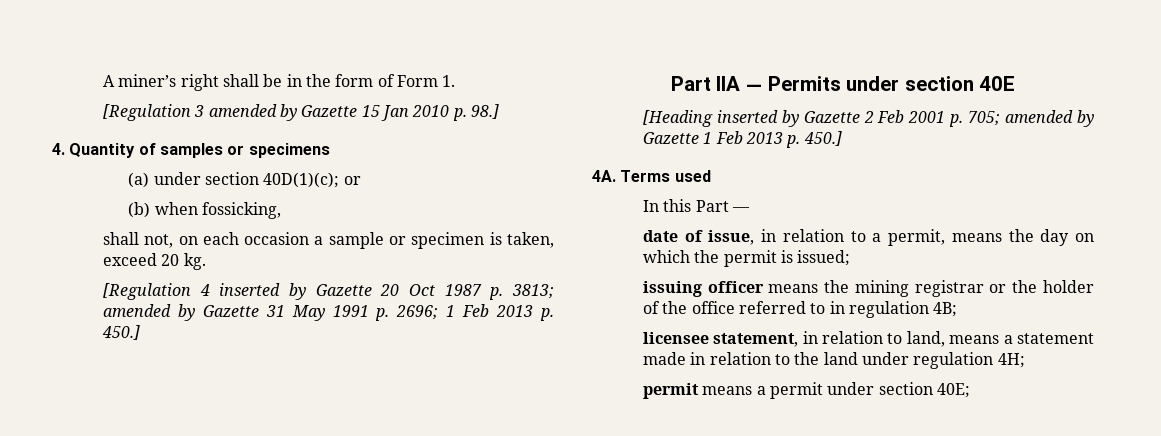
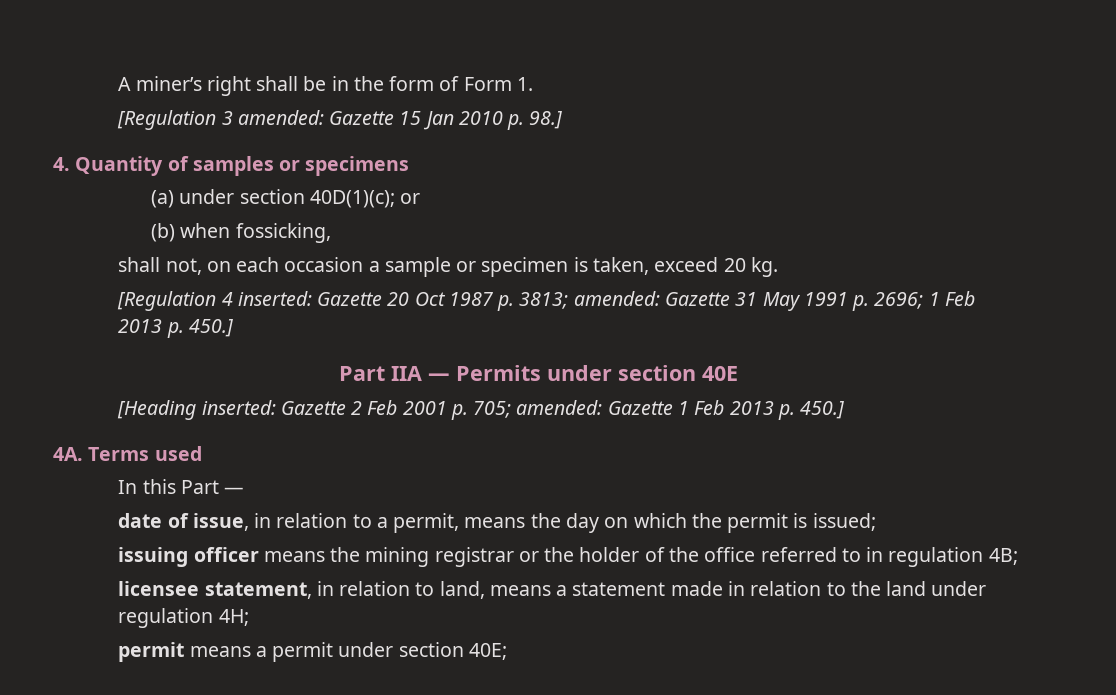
[208,104,297,121] amended by -> [237,110,324,125] amended:
[219,283,306,300] inserted by -> [237,291,312,306] inserted:
[102,304,195,321] amended by -> [573,291,660,306] amended:
[716,110,799,127] inserted by -> [201,400,276,415] inserted:
[1005,110,1094,127] amended by -> [516,400,603,415] amended:

